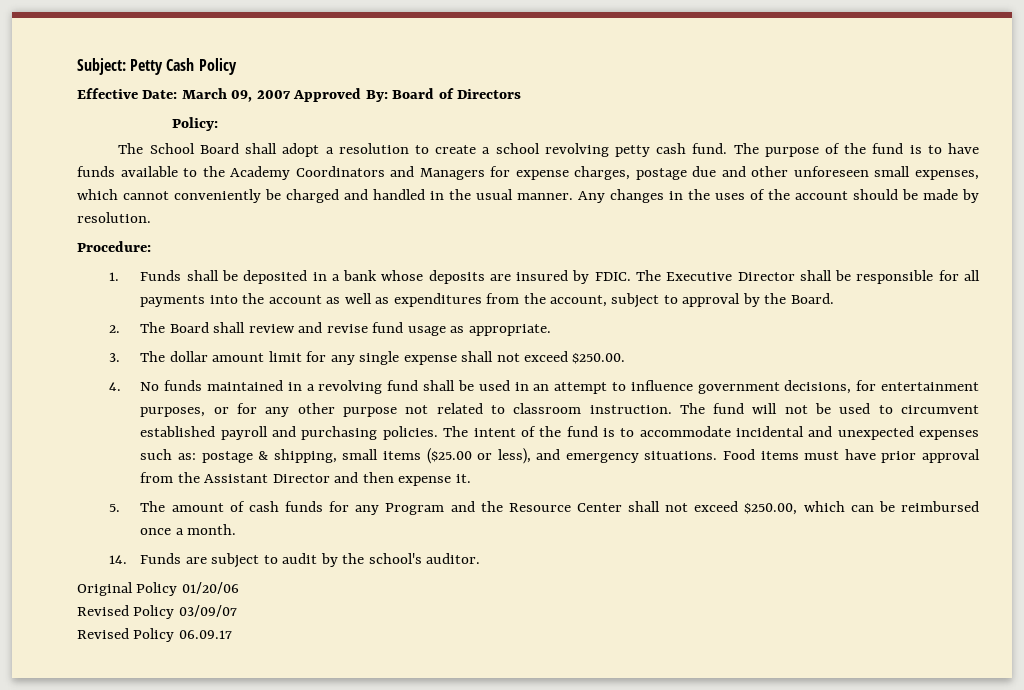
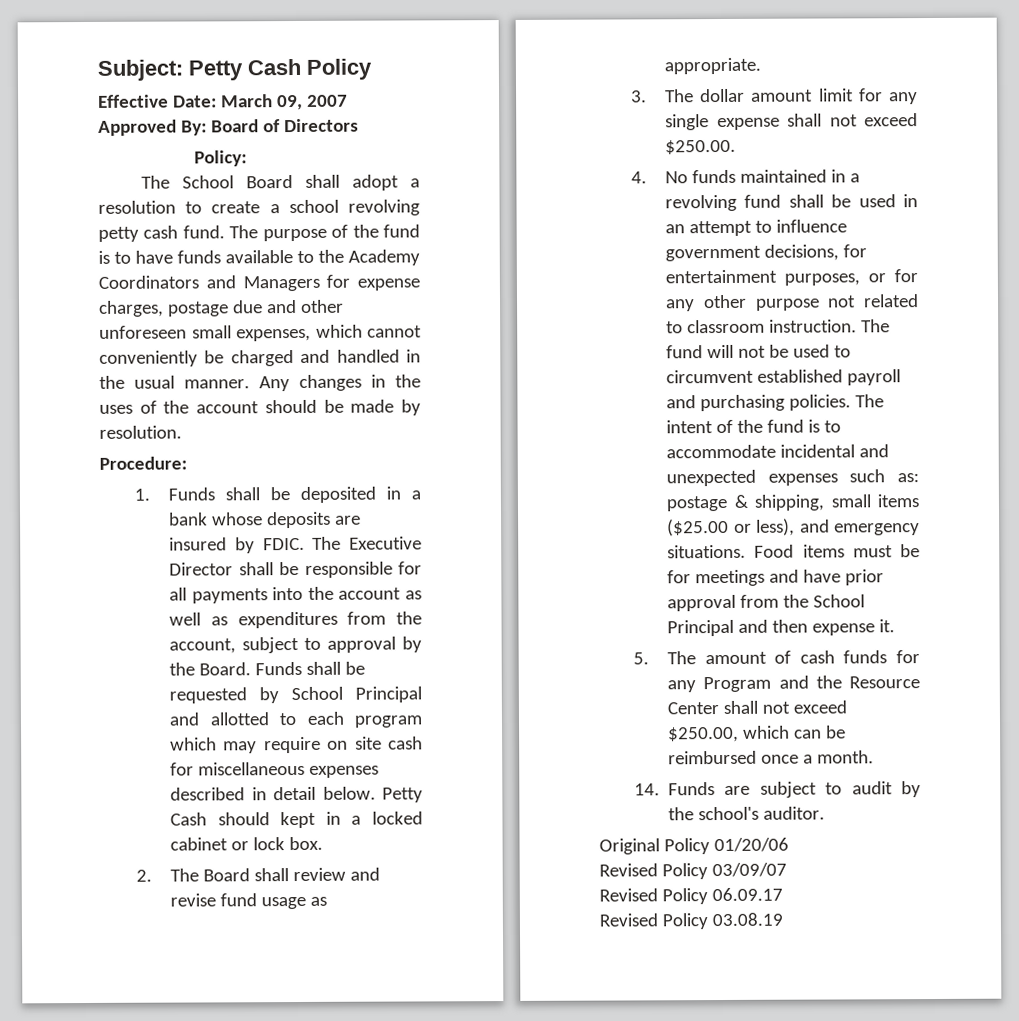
(834, 298) none -> [255,661,366,676] [169,686,422,704] [169,711,423,728] [170,736,423,754] [170,761,380,778] [170,786,424,803] [170,811,424,829] [170,836,324,851] Funds shall be requested by School Principal and allotted to each program which may require on site cash for miscellaneous expenses described in detail below. Petty Cash should kept in a locked cabinet or lock box.
(840, 455) none -> [900,544,920,558] [667,569,800,587] be for meetings and
[204,474,330,483] Assistant Director -> [813,594,866,608] [667,619,735,637] School Principal
(232, 634) none -> [599,912,783,930] // Revised Policy 03.08.19

